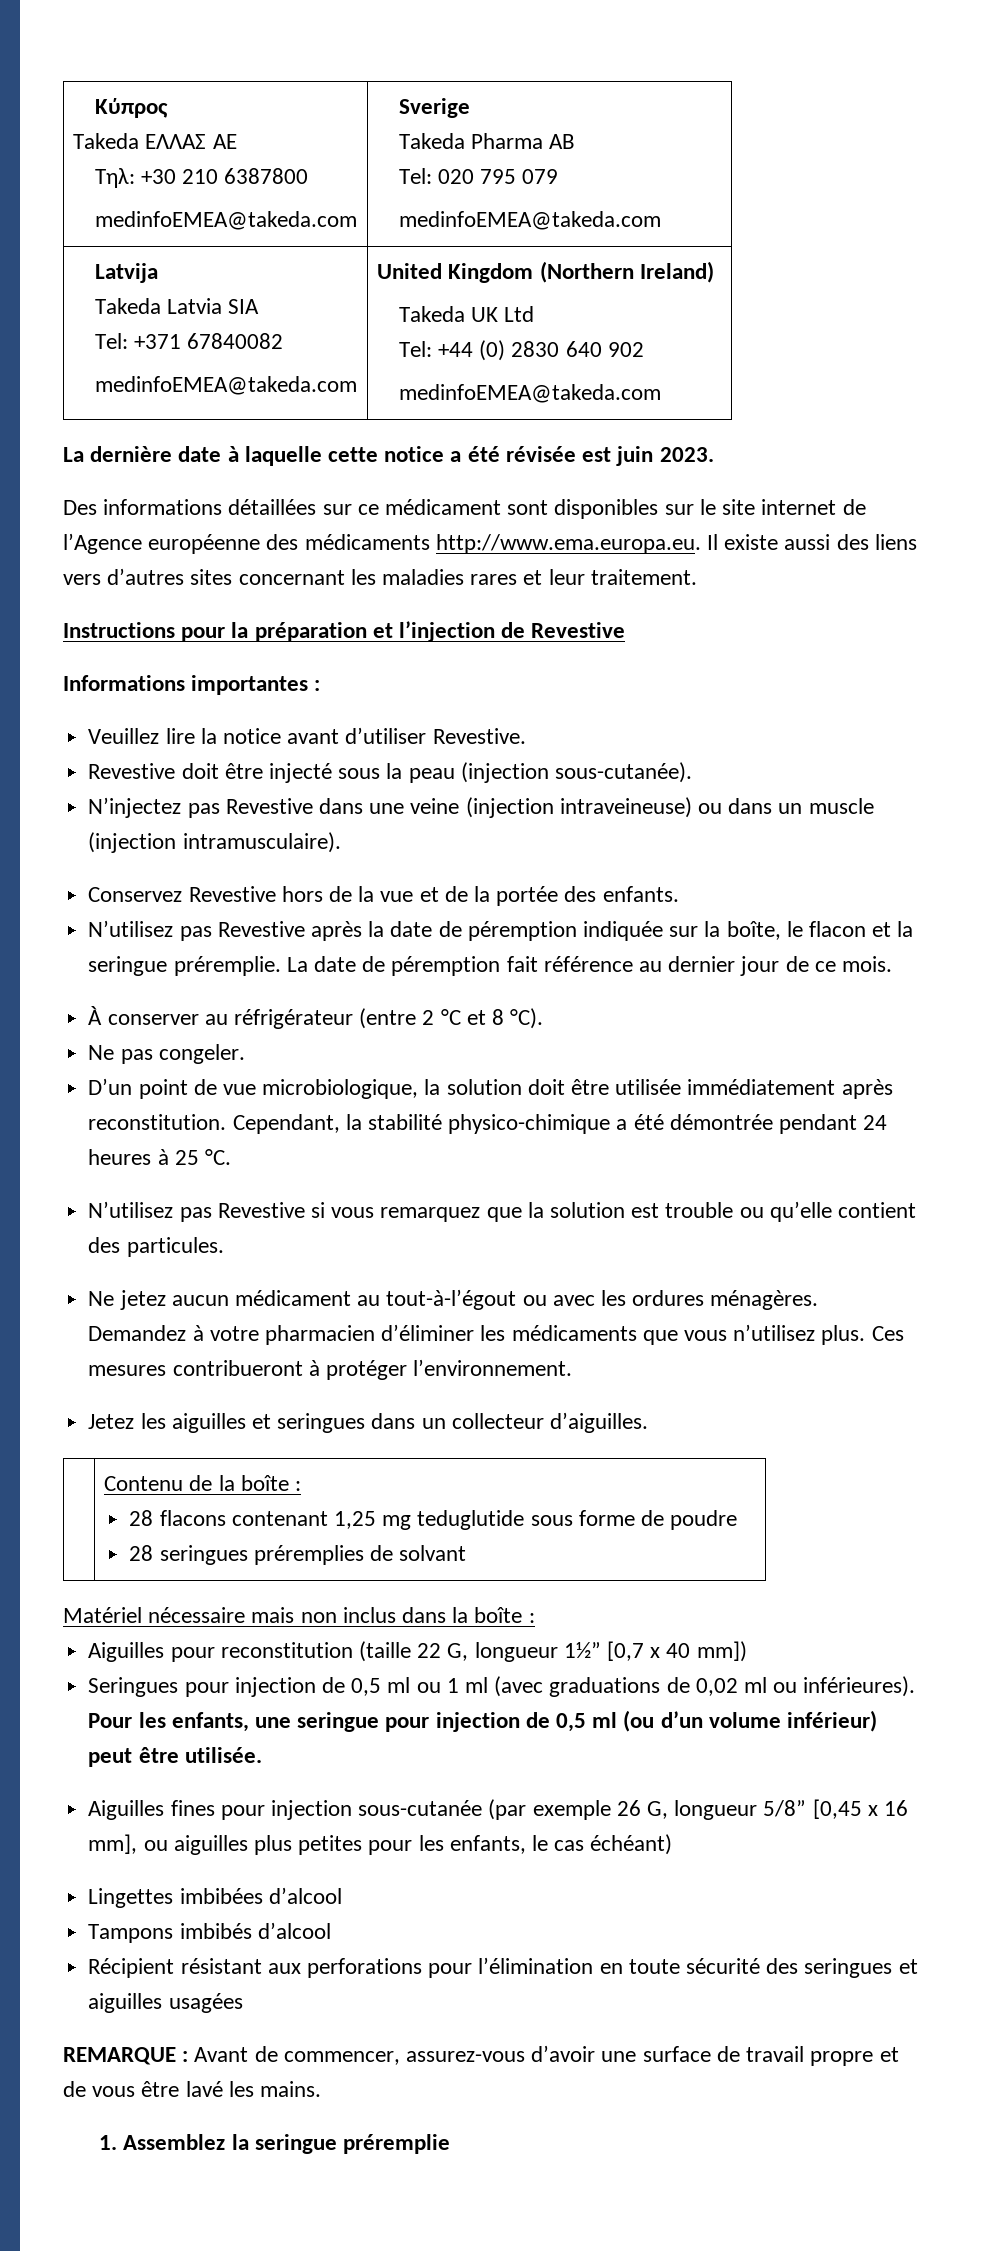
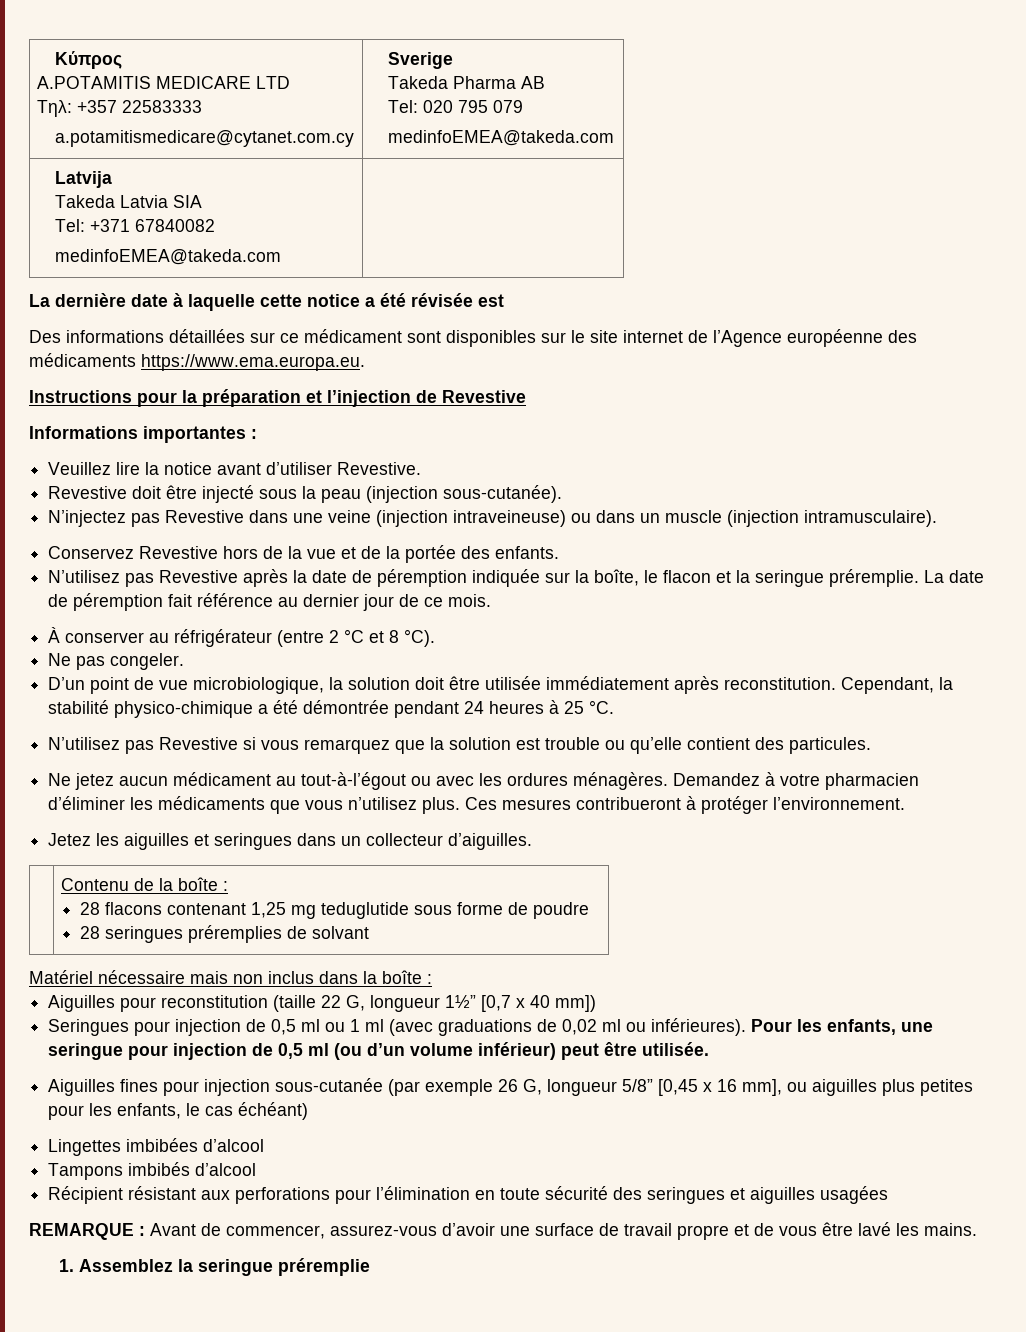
[73,133,237,149] [94,168,309,188] [94,211,357,230] Τakeda ΕΛΛΑΣ ΑΕ // Τηλ: +30 210 6387800 // medinfoEMEA@takeda.com -> [36,76,290,89] [36,100,202,117] [54,130,354,147] A.POTAMITIS MEDICARE LTD // Τηλ: +357 22583333 // a.potamitismedicare@cytanet.com.cy
[377,261,714,283] [398,306,535,322] [398,340,644,361] [398,384,661,403] United Kingdom (Northern Ireland) // Takeda UK Ltd // Tel: +44 (0) 2830 640 902 // medinfoEMEA@takeda.com -> (281, 257) none
[616,446,714,466] juin 2023. -> (504, 300) none
[435,534,917,554] [63,568,697,585] http://www.ema.europa.eu. Il existe aussi des liens vers d’autres sites concernant les maladies rares et leur traitement. -> [141,354,365,371] https://www.ema.europa.eu.

